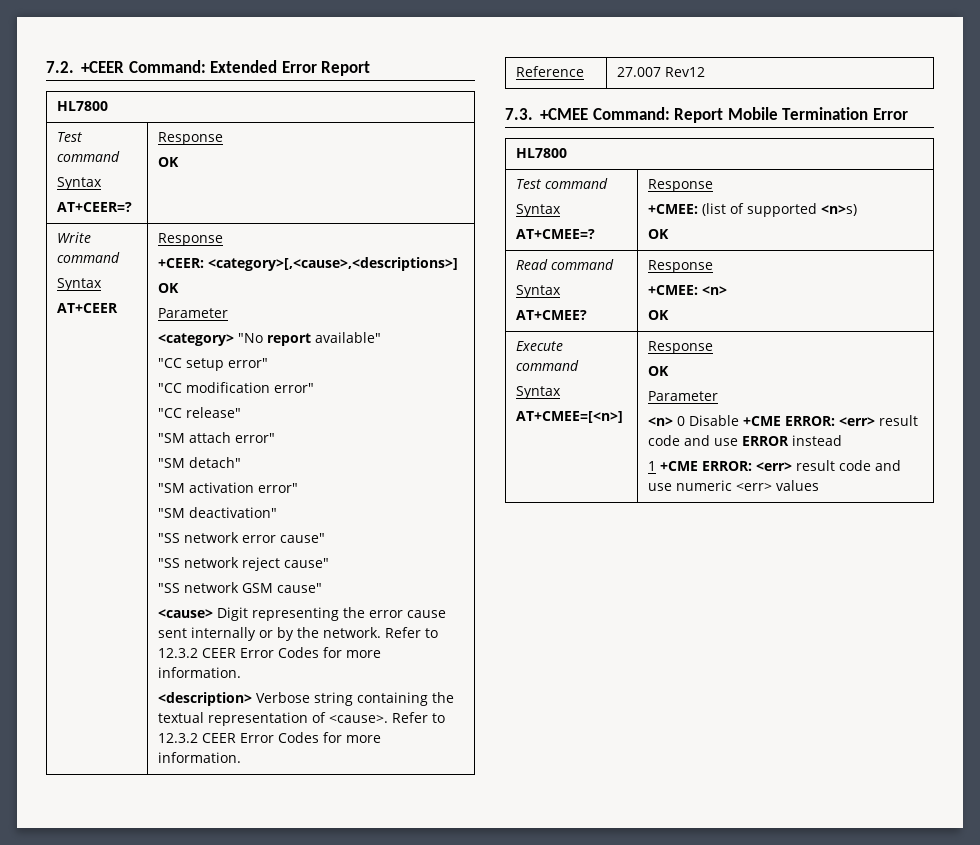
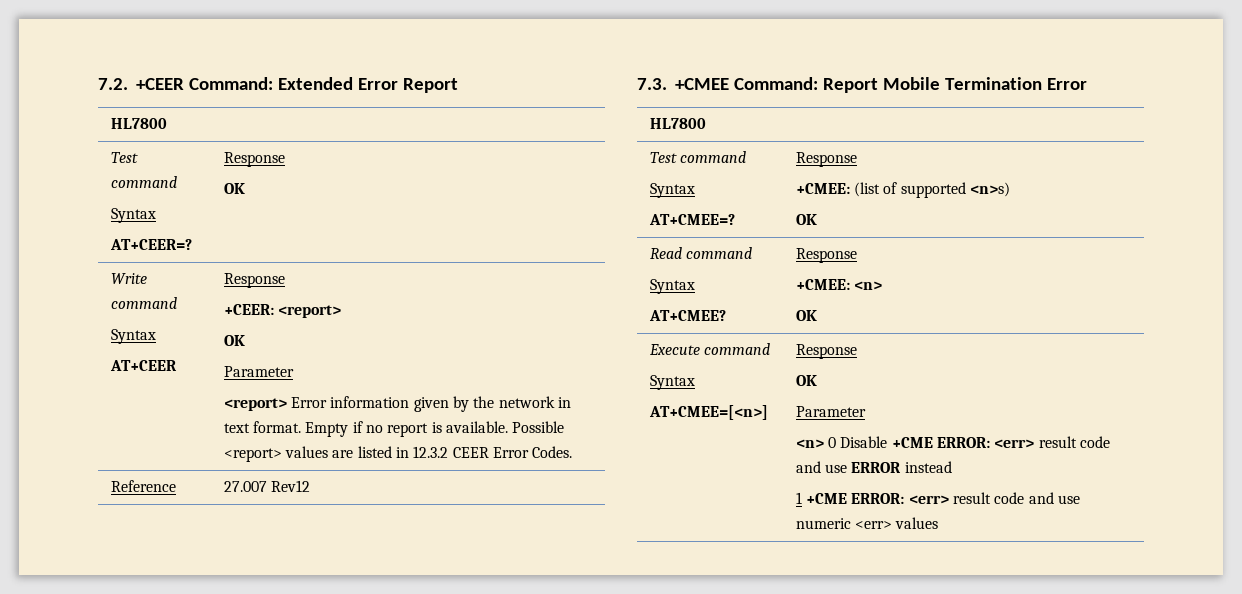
[207,257,458,271] [157,283,179,293] [157,308,228,318] [157,332,381,346] [157,358,268,371] [157,382,314,393] [157,407,241,418] [157,432,275,443] [157,457,241,468] [157,482,298,493] [157,507,277,518] [157,532,325,543] [157,557,329,571] [157,582,322,593] [157,607,446,621] [157,627,438,641] [157,647,381,658] [157,667,241,678] [157,692,454,706] [157,712,445,726] [157,732,381,743] [157,752,241,763] <category>[,<cause>,<descriptions>] // OK // Parameter // <category> "No report available" // "CC setup error" // "CC modification error" // "CC release" // "SM attach error" // "SM detach" // "SM activation error" // "SM deactivation" // "SS network error cause" // "SS network reject cause" // "SS network GSM cause" // <cause> Digit representing the error cause sent internally or by the network. Refer to 12.3.2 CEER Error Codes for more information. // <description> Verbose string containing the textual representation of <cause>. Refer to 12.3.2 CEER Error Codes for more information. -> [278,305,342,318] [223,335,245,346] [223,366,294,377] [223,396,571,412] [223,421,565,437] [223,446,573,462] <report> // OK // Parameter // <report> Error information given by the network in text format. Empty if no report is available. Possible <report> values are listed in 12.3.2 CEER Error Codes.

